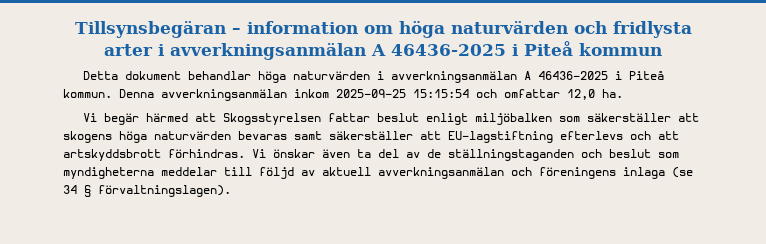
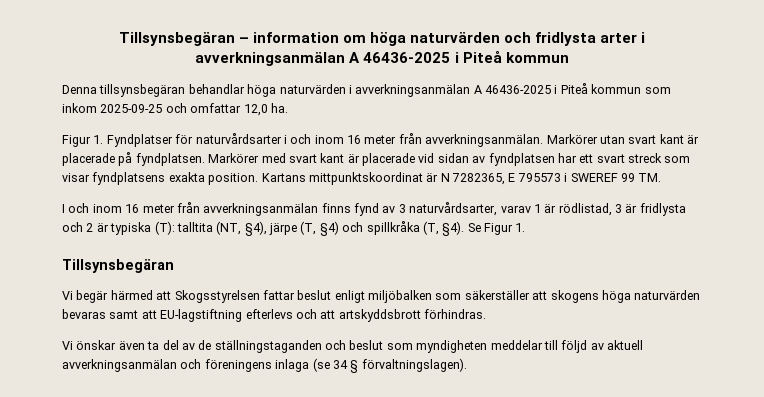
[82,71,181,80] Detta dokument -> [62,84,186,97] Denna tillsynsbegäran
[63,89,287,101] kommun. Denna avverkningsanmälan -> [591,84,671,94] kommun som
[413,89,469,98] 15:15:54 -> (163, 108) none
(623, 93) none -> [62,133,699,147] [62,152,691,166] [62,172,662,185] [62,202,686,216] [62,221,526,236] [62,259,174,273] // Figur 1. Fyndplatser för naturvårdsarter i och inom 16 meter från avverkningsanmälan. Markörer utan svart kant är placerade på fyndplatsen. Markörer med svart kant är placerade vid sidan av fyndplatsen har ett svart streck som visar fyndplatsens exakta position. Kartans mittpunktskoordinat är N 7282365, E 795573 i SWEREF 99 TM. // I och inom 16 meter från avverkningsanmälan finns fynd av 3 naturvårdsarter, varav 1 är rödlistad, 3 är fridlysta och 2 är typiska (T): talltita (NT, §4), järpe (T, §4) och spillkråka (T, §4). Se Figur 1. // Tillsynsbegäran
[329,131,413,140] säkerställer -> (139, 314) none
(245, 153) none -> (486, 314) //
[63,167,154,179] myndigheterna -> [416,340,488,353] myndigheten

